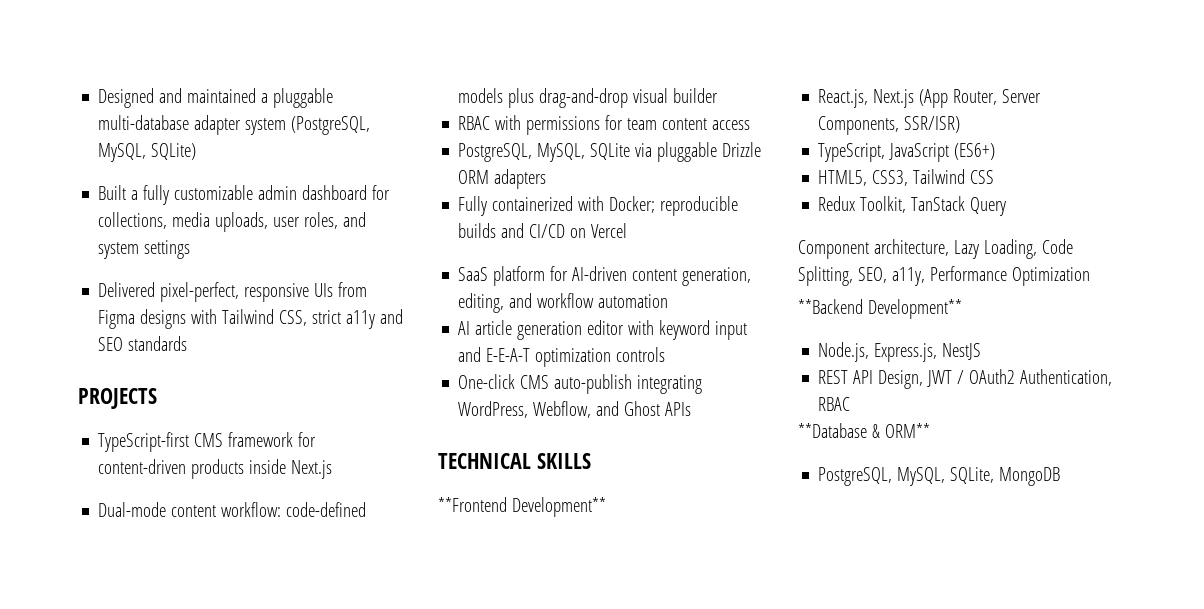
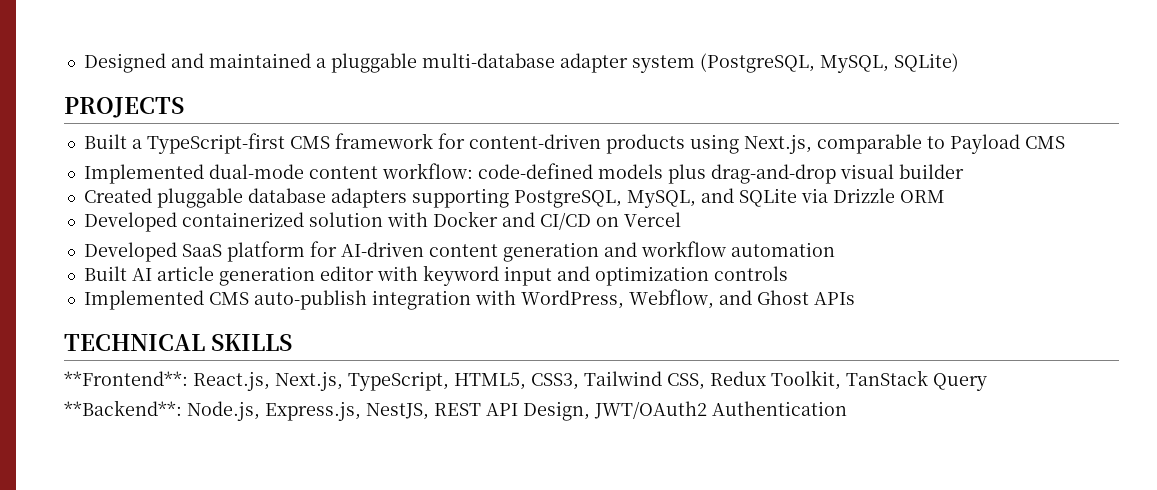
(197, 151) none -> [64,97,184,118] // PROJECTS
[143,185,391,205] [98,212,367,232] [98,240,191,259] [98,282,368,302] [98,309,404,329] [98,336,188,351] [78,388,157,409] fully customizable admin dashboard for collections, media uploads, user roles, and system settings // Delivered pixel-perfect, responsive UIs from Figma designs with Tailwind CSS, strict a11y and SEO standards // PROJECTS // -> (142, 144) none
[249,459,333,479] [98,502,167,517] inside Next.js // Dual-mode -> [689,134,1065,154] [83,164,304,184] using Next.js, comparable to Payload CMS // Implemented dual-mode
[458,115,751,135] [458,143,586,162] RBAC with permissions for team content access // PostgreSQL, MySQL, -> [83,188,734,208] Created pluggable database adapters supporting PostgreSQL, MySQL, and
[657,142,718,162] pluggable -> (828, 195) none
[494,169,547,189] [458,196,739,216] [458,223,497,238] adapters // Fully containerized with Docker; reproducible builds -> [83,211,498,232] // Developed containerized solution with Docker
(628, 230) none -> [83,242,177,262] Developed
[682,267,752,286] [458,293,505,313] generation, editing, -> [502,242,599,262] generation
(669, 301) none -> [83,266,127,281] Built
[486,348,531,362] E-E-A-T -> (590, 273) none
[458,374,516,389] One-click -> [83,290,204,310] Implemented
[637,375,703,394] integrating -> [371,290,516,310] integration with
[438,497,606,517] [818,89,1042,108] [818,116,961,135] [818,143,996,162] **Frontend Development** // React.js, Next.js (App Router, Server Components, SSR/ISR) // TypeScript, JavaScript (ES6+) // -> [64,371,449,391] **Frontend**: React.js, Next.js, TypeScript,
[970,170,995,184] CSS // -> [667,373,705,390] CSS,
[798,239,1073,259] [798,266,1090,286] [798,299,962,319] Component architecture, Lazy Loading, Code Splitting, SEO, a11y, Performance Optimization // **Backend Development** // -> [64,400,182,416] **Backend**:
[942,343,982,360] NestJS // -> [366,403,429,420] NestJS,
[927,369,1113,387] [818,397,851,411] [798,423,930,438] [818,467,1061,486] JWT / OAuth2 Authentication, RBAC // **Database & ORM** // PostgreSQL, MySQL, SQLite, MongoDB -> [594,401,847,419] JWT/OAuth2 Authentication

